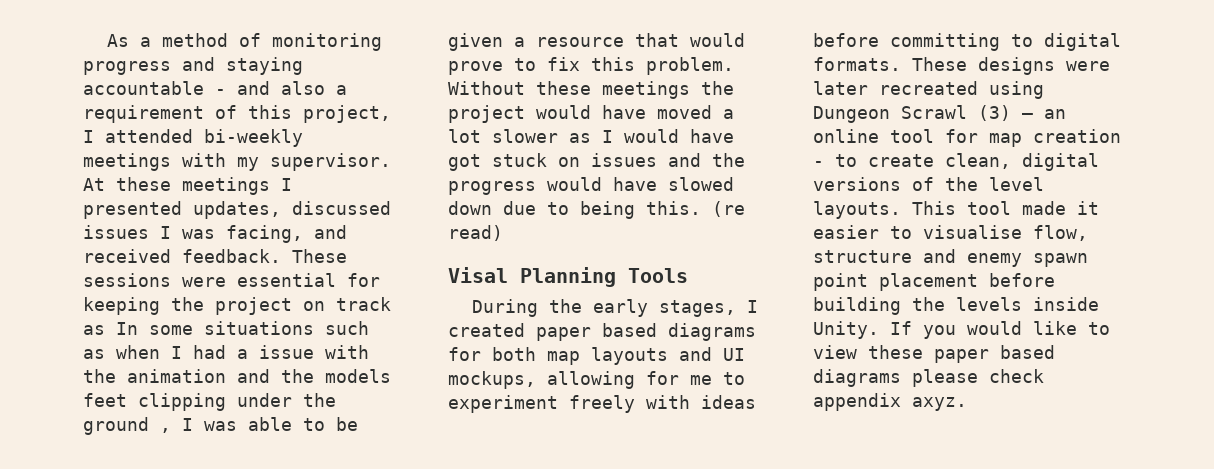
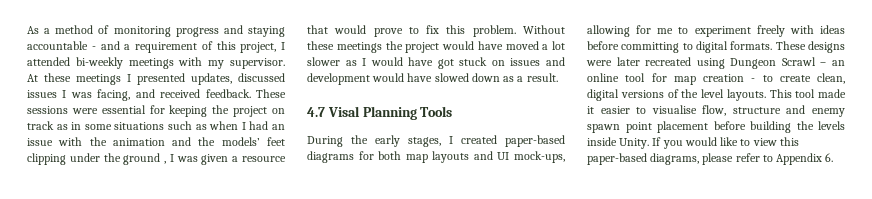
[281,81,325,95] also -> (120, 45) none
[116,322,138,335] In -> [71,122,82,130] in
[237,349,248,359] a -> [272,124,285,130] an
[325,369,391,383] models -> [221,137,260,146] models’
[248,417,358,431] able to be -> (198, 159) none
[712,153,745,167] [448,181,536,195] the progress -> [307,73,370,85] development
[503,201,745,219] [448,225,503,241] due to being this. (re read) // -> [503,73,558,82] [307,107,325,117] as a result. // 4.7
[536,323,657,341] paper based -> [505,135,565,147] paper-based
[448,371,536,389] mockups, -> [514,151,565,163] mock-ups,
[978,105,1011,121] (3) -> (816, 61) none
[868,345,1055,363] [813,369,1044,387] [813,393,967,411] these paper based diagrams please check appendix axyz. -> [779,137,799,146] [587,153,834,165] this paper-based diagrams, please refer to Appendix 6.

